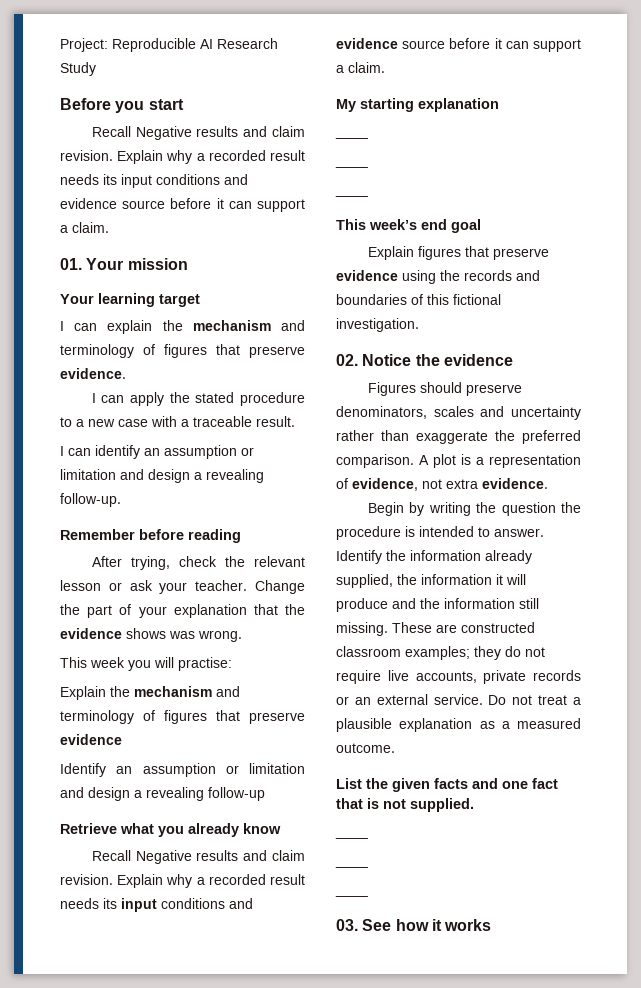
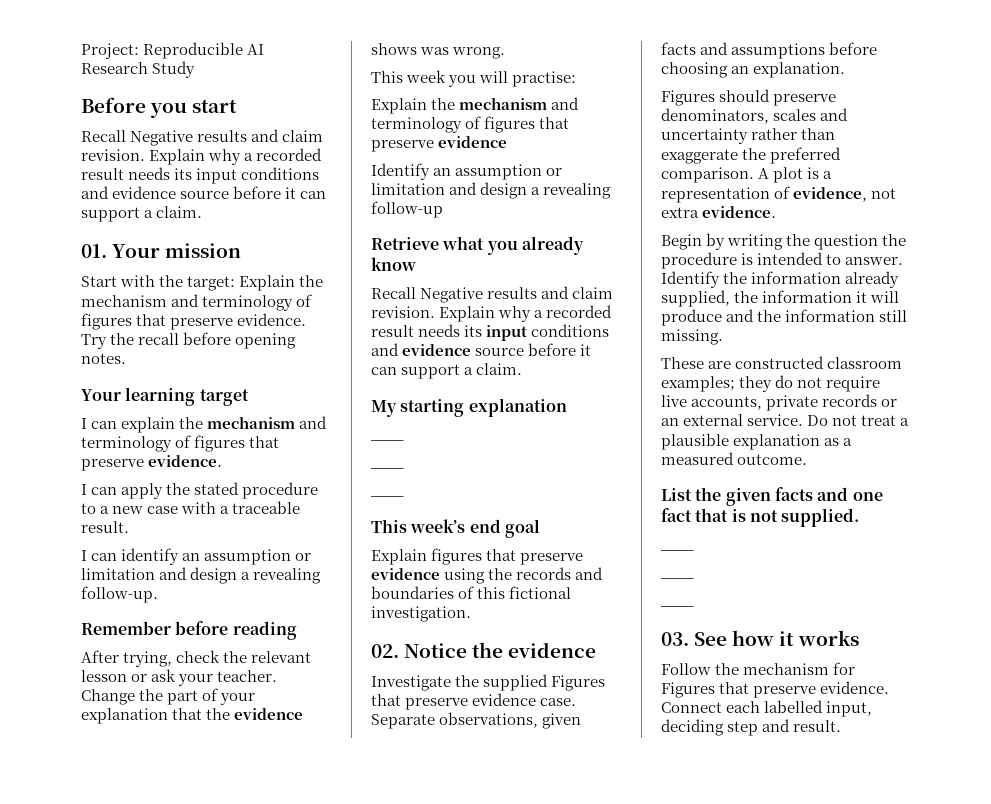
(188, 264) none -> [81,275,324,291] [81,294,313,311] [81,313,307,330] [81,332,297,349] [81,353,126,364] // Start with the target: Explain the mechanism and terminology of figures that preserve evidence. Try the recall before opening notes.
(513, 360) none -> [371,674,606,691] [371,693,577,710] [371,712,582,729] [661,42,878,59] [661,62,846,78] // Investigate the supplied Figures that preserve evidence case. Separate observations, given facts and assumptions before choosing an explanation.
(388, 629) none -> (723, 337) //
(492, 925) none -> [661,662,856,675] [661,681,890,698] [661,700,873,717] [661,719,842,736] // Follow the mechanism for Figures that preserve evidence. Connect each labelled input, deciding step and result.

